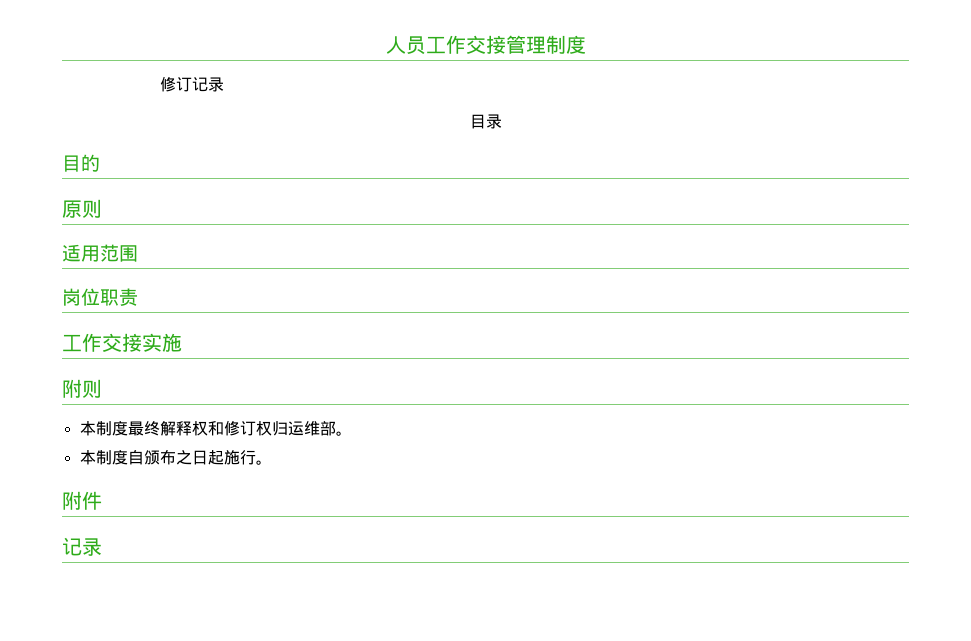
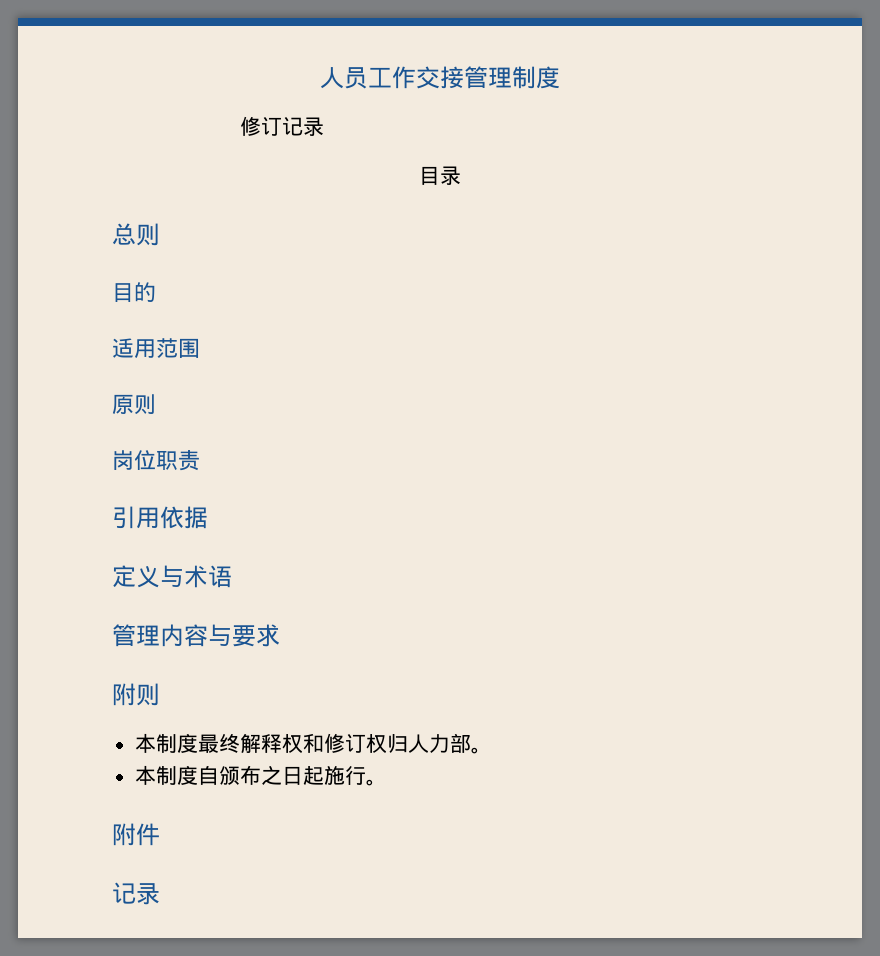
(502, 121) none -> [112,223,160,246] // 总则
[62,199,102,218] // 原则 -> (156, 292) none
(138, 253) none -> [112,394,156,415] // 原则
[62,333,182,352] 工作交接实施 -> [112,506,208,529] [112,565,232,588] [112,624,280,647] 引用依据 // 定义与术语 // 管理内容与要求
[287,421,320,436] 运维 -> [408,734,451,753] 人力

